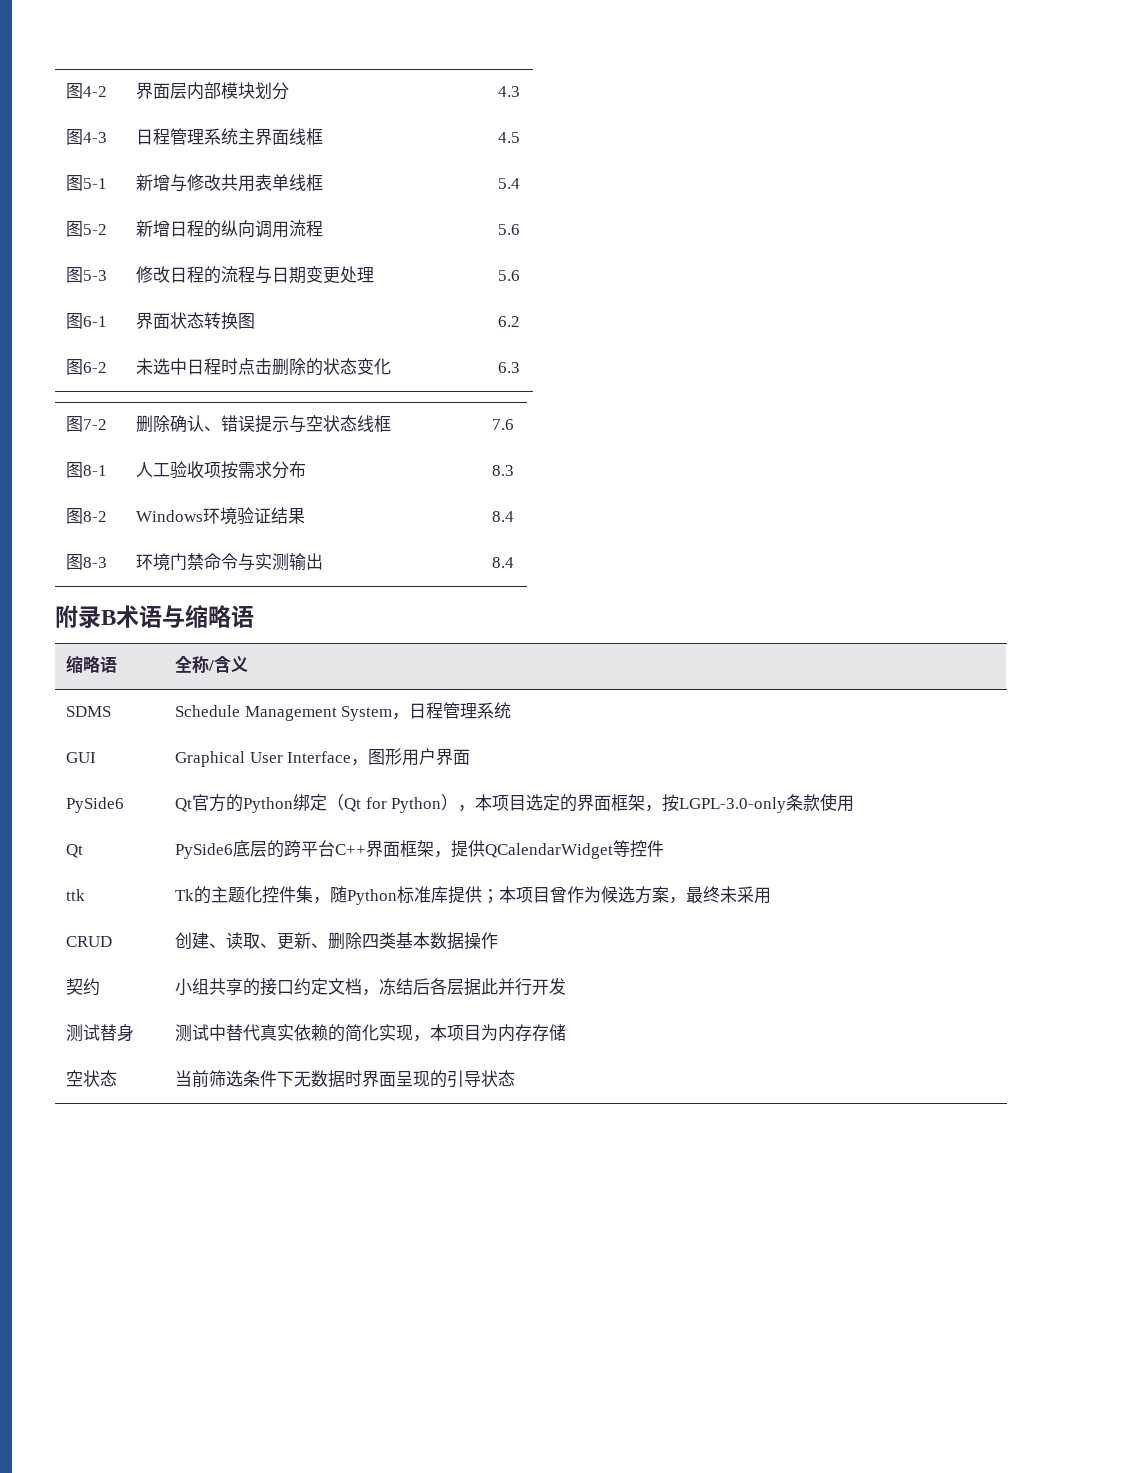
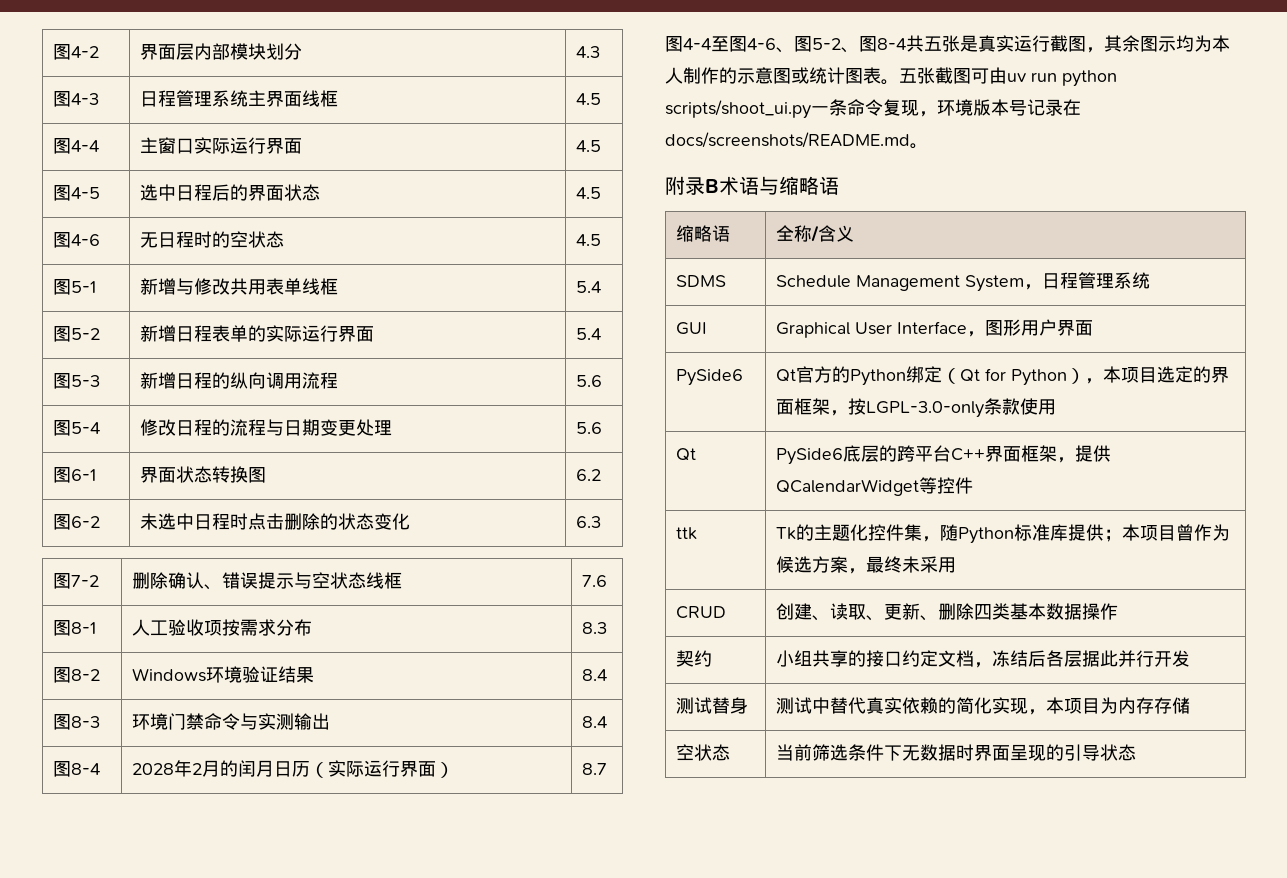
(521, 137) none -> [53,138,100,154] [140,137,303,154] [576,140,602,152] [53,185,101,201] [140,184,321,201] [576,187,602,199] [53,232,101,248] [140,231,285,248] [576,234,602,246] // 图4-4 | 主窗口实际运行界面 | 4.5 // 图4-5 | 选中日程后的界面状态 | 4.5 // 图4-6 | 无日程时的空状态 | 4.5
(108, 229) none -> [140,325,375,342] [576,328,602,340] [53,373,101,389] | 新增日程表单的实际运行界面 | 5.4 // 图5-3
[83,270,108,281] 5-3 -> [71,422,101,434] 5-4
(515, 562) none -> [53,761,101,777] [132,760,455,778] [582,763,608,775] [665,35,1230,53] [665,67,1117,87] [665,99,1081,119] [665,132,928,149] // 图8-4 | 2028年2月的闰月日历（实际运行界面） | 8.7 // 图4-4至图4-6、图5-2、图8-4共五张是真实运行截图，其余图示均为本人制作的示意图或统计图表。五张截图可由uv run python scripts/shoot_ui.py一条命令复现，环境版本号记录在docs/screenshots/README.md。

